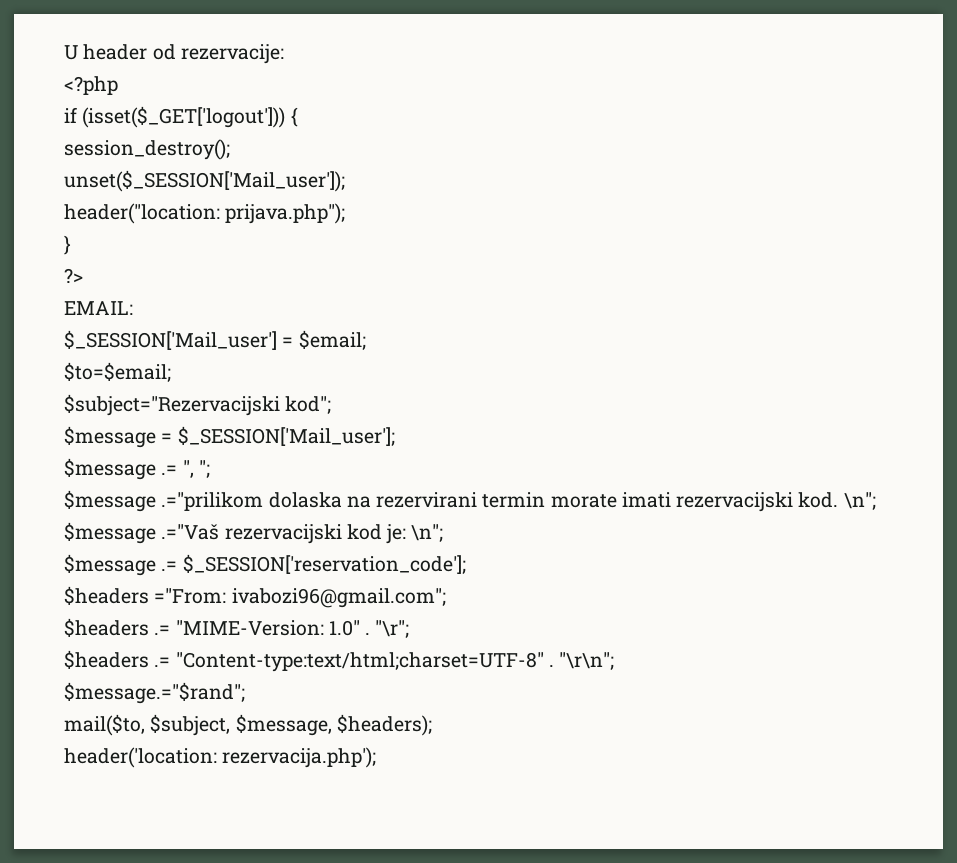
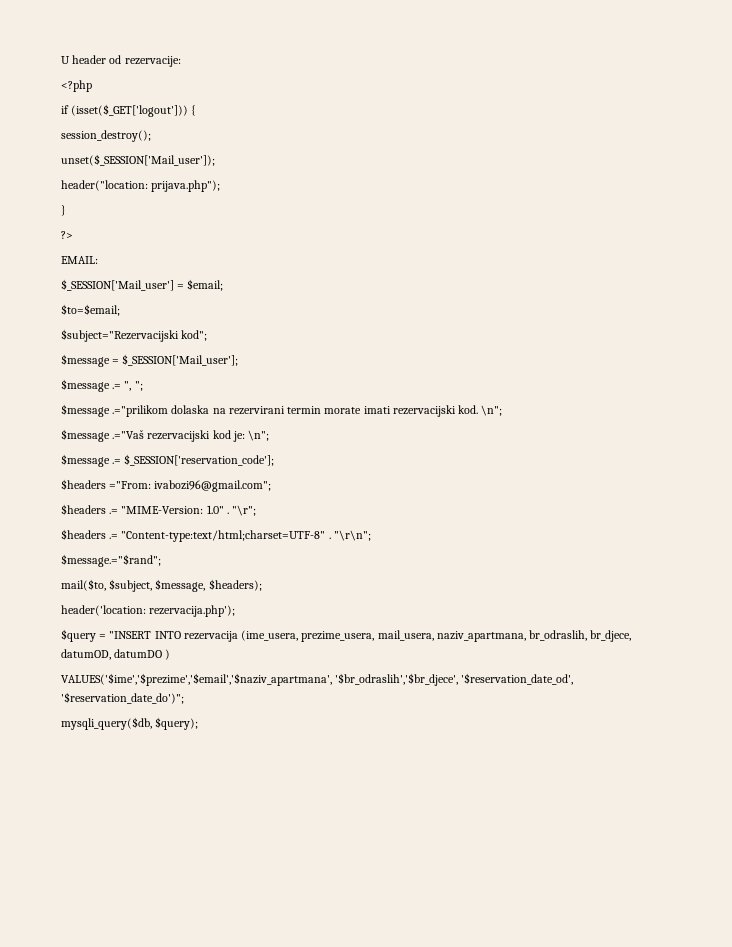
(377, 757) none -> [61,629,632,642] [61,649,171,660] [61,673,574,686] [61,692,184,704] [61,717,199,730] // $query = "INSERT INTO rezervacija (ime_usera, prezime_usera, mail_usera, naziv_apartmana, br_odraslih, br_djece, datumOD, datumDO ) // VALUES('$ime','$prezime','$email','$naziv_apartmana', '$br_odraslih','$br_djece', '$reservation_date_od', '$reservation_date_do')"; // mysqli_query($db, $query);

